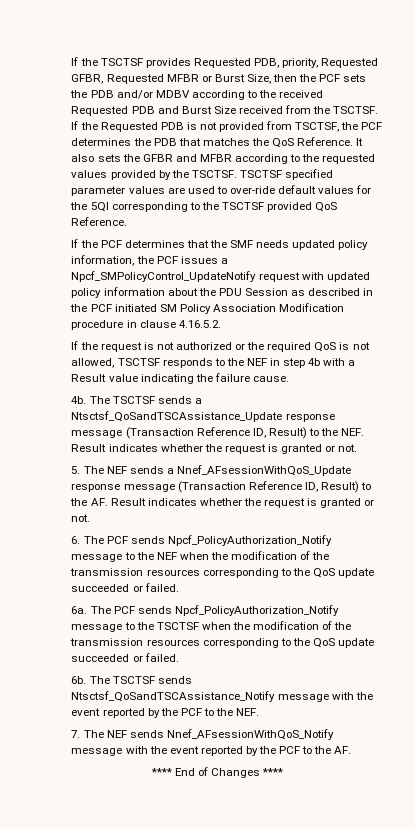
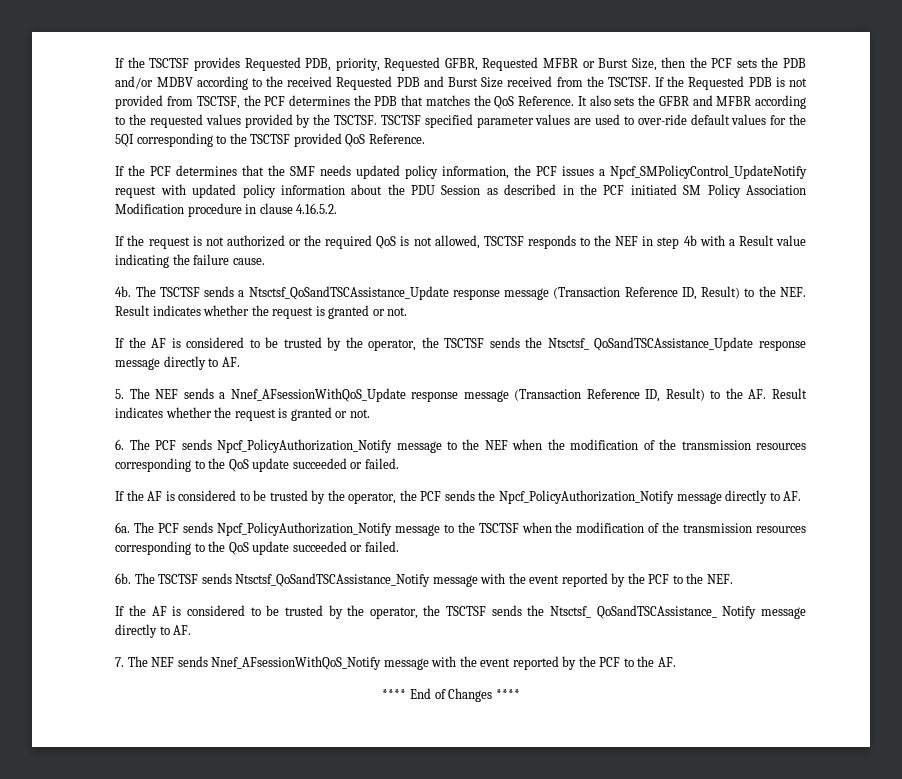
(358, 448) none -> [115,337,807,351] [115,356,240,370] // If the AF is considered to be trusted by the operator, the TSCTSF sends the Ntsctsf_ QoSandTSCAssistance_Update response message directly to AF.
(179, 587) none -> [115,490,802,504] // If the AF is considered to be trusted by the operator, the PCF sends the Npcf_PolicyAuthorization_Notify message directly to AF.
(260, 712) none -> [115,605,806,619] [115,624,192,638] // If the AF is considered to be trusted by the operator, the TSCTSF sends the Ntsctsf_ QoSandTSCAssistance_ Notify message directly to AF.

